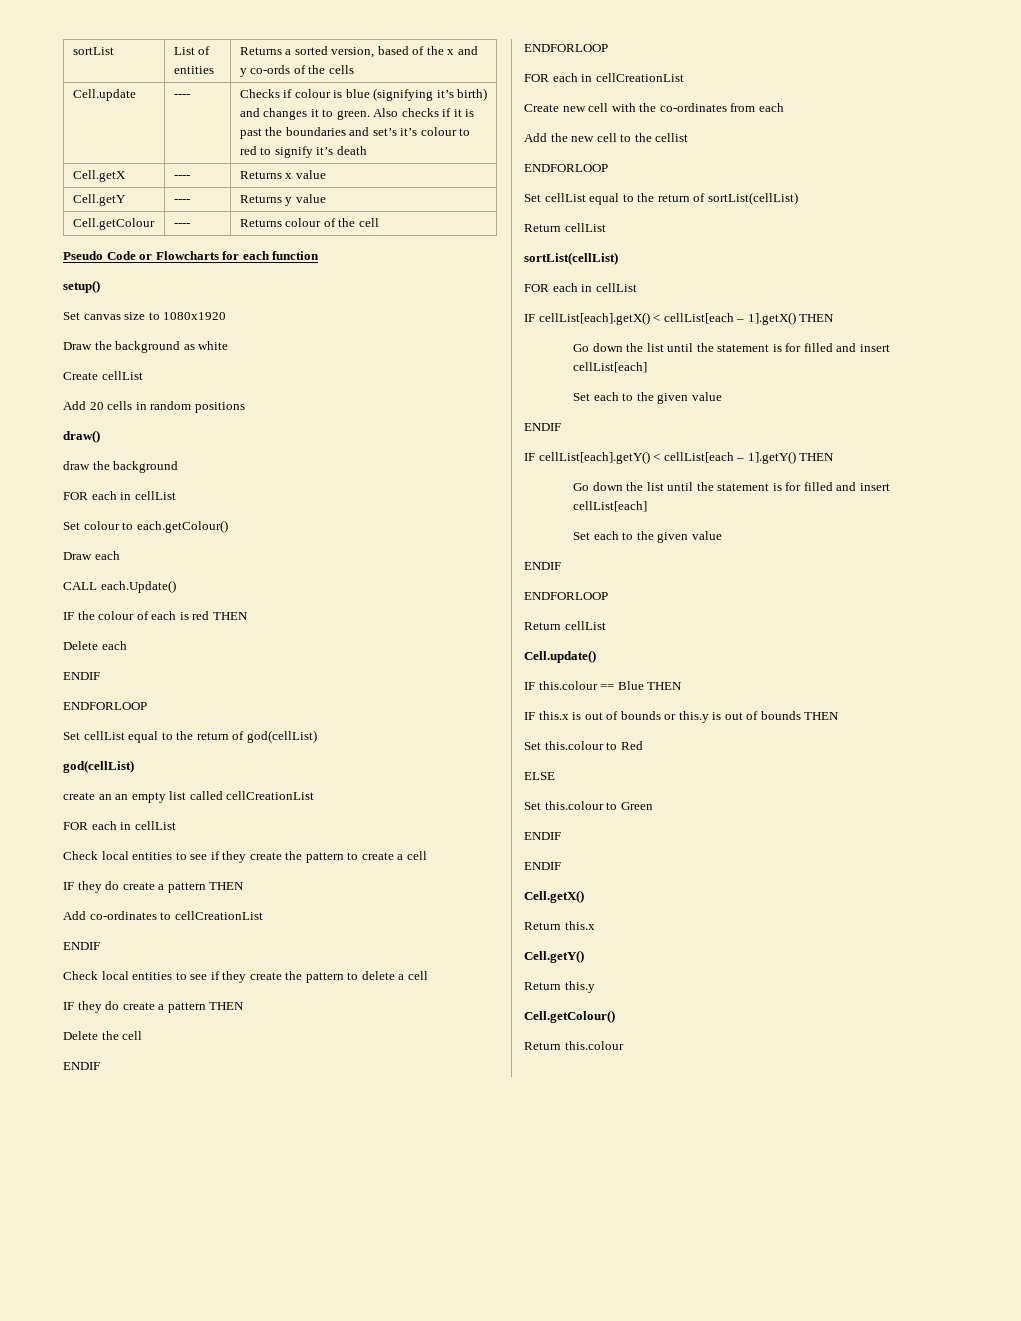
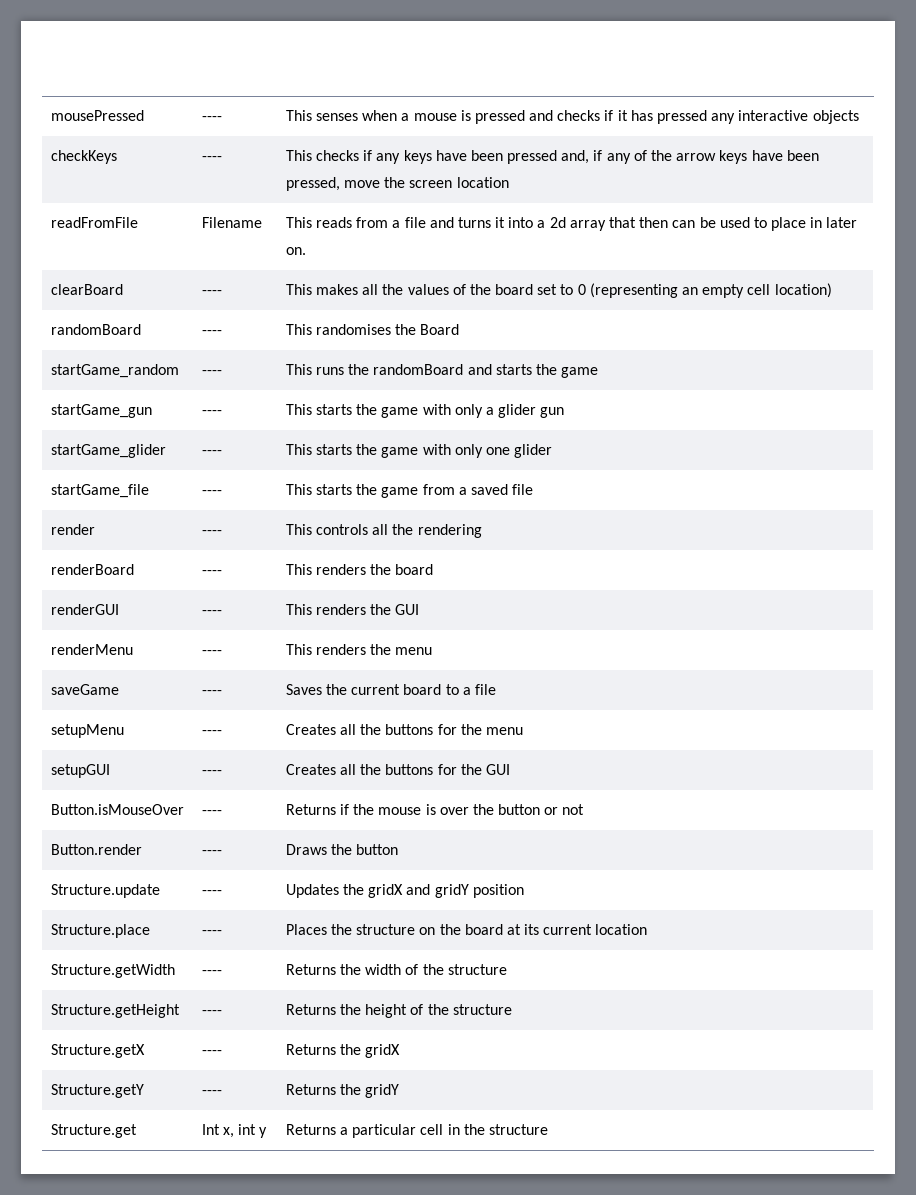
[72,47,114,55] [173,46,211,55] [173,66,214,74] [239,46,478,58] [239,65,354,77] [72,89,136,101] [173,94,190,98] [239,88,488,101] [239,108,475,120] [239,127,471,139] [239,146,367,158] [72,170,126,182] [173,175,190,179] [239,170,326,179] [72,194,126,206] [173,199,190,203] [239,194,326,206] [72,218,155,230] [173,223,190,227] [239,218,379,227] [63,251,320,260] [63,280,100,293] [63,312,227,320] [63,341,229,353] [63,371,143,380] [63,401,245,413] [63,430,100,443] [63,461,179,473] [63,491,176,500] [63,520,228,533] [63,551,120,560] [63,580,176,593] [63,611,248,620] [63,641,127,650] [63,672,100,680] [63,702,147,710] [63,730,317,743] [63,760,134,773] [63,791,315,803] [63,821,176,830] [63,851,427,863] [63,881,245,893] [63,911,263,920] [63,942,100,950] [63,971,428,983] [63,1001,245,1013] [63,1031,143,1040] [63,1062,100,1070] [524,44,608,52] [524,73,684,82] [524,103,784,112] [524,133,689,142] [524,164,608,172] [524,192,798,205] [524,223,606,232] [524,252,618,265] [524,283,637,292] [524,312,835,325] [573,343,890,352] [573,362,648,373] [573,392,722,404] [524,423,561,431] [524,451,835,464] [573,482,890,491] [573,501,648,512] [573,531,722,543] [524,562,561,570] [524,592,608,600] [524,621,606,630] [524,650,596,663] [524,681,683,690] [524,711,840,723] [524,741,643,750] [524,772,555,780] [524,801,653,810] [524,832,561,840] [524,862,561,870] [524,890,584,903] [524,921,595,930] [524,950,584,963] [524,981,595,993] [524,1010,615,1023] [524,1041,624,1050] sortList | List of entities | Returns a sorted version, based of the x and y co-ords of the cells // Cell.update | ---- | Checks if colour is blue (signifying it’s birth) and changes it to green. Also checks if it is past the boundaries and set’s it’s colour to red to signify it’s death // Cell.getX | ---- | Returns x value // Cell.getY | ---- | Returns y value // Cell.getColour | ---- | Returns colour of the cell // Pseudo Code or Flowcharts for each function // setup() // Set canvas size to 1080x1920 // Draw the background as white // Create cellList // Add 20 cells in random positions // draw() // draw the background // FOR each in cellList // Set colour to each.getColour() // Draw each // CALL each.Update() // IF the colour of each is red THEN // Delete each // ENDIF // ENDFORLOOP // Set cellList equal to the return of god(cellList) // god(cellList) // create an an empty list called cellCreationList // FOR each in cellList // Check local entities to see if they create the pattern to create a cell // IF they do create a pattern THEN // Add co-ordinates to cellCreationList // ENDIF // Check local entities to see if they create the pattern to delete a cell // IF they do create a pattern THEN // Delete the cell // ENDIF // ENDFORLOOP // FOR each in cellCreationList // Create new cell with the co-ordinates from each // Add the new cell to the cellist // ENDFORLOOP // Set cellList equal to the return of sortList(cellList) // Return cellList // sortList(cellList) // FOR each in cellList // IF cellList[each].getX() < cellList[each – 1].getX() THEN // Go down the list until the statement is for filled and insert cellList[each] // Set each to the given value // ENDIF // IF cellList[each].getY() < cellList[each – 1].getY() THEN // Go down the list until the statement is for filled and insert cellList[each] // Set each to the given value // ENDIF // ENDFORLOOP // Return cellList // Cell.update() // IF this.colour == Blue THEN // IF this.x is out of bounds or this.y is out of bounds THEN // Set this.colour to Red // ELSE // Set this.colour to Green // ENDIF // ENDIF // Cell.getX() // Return this.x // Cell.getY() // Return this.y // Cell.getColour() // Return this.colour -> [50,110,144,121] [201,116,222,121] [285,110,859,124] [50,150,117,164] [201,156,222,161] [285,150,819,164] [285,177,509,191] [50,217,138,228] [201,217,262,228] [285,217,858,231] [285,247,306,255] [50,284,123,295] [201,290,222,295] [285,283,832,298] [50,324,141,335] [201,330,222,335] [285,324,460,335] [50,364,179,378] [201,370,222,375] [285,364,599,378] [50,404,152,418] [201,410,222,415] [285,404,565,418] [50,444,166,458] [201,450,222,455] [285,444,553,458] [50,484,149,498] [201,490,222,495] [285,484,534,498] [50,524,95,535] [201,530,222,535] [285,524,482,538] [50,564,134,575] [201,570,222,575] [285,564,434,575] [50,604,119,615] [201,610,222,615] [285,604,420,615] [50,644,133,655] [201,650,222,655] [285,644,433,655] [50,684,119,695] [201,690,222,695] [285,684,496,695] [50,724,124,738] [201,730,222,735] [285,724,523,735] [50,764,110,778] [201,770,222,775] [285,764,510,775] [50,804,184,815] [201,810,222,815] [285,804,585,815] [50,844,142,855] [201,850,222,855] [285,844,399,855] [50,884,160,898] [201,890,222,895] [285,884,524,898] [50,924,150,938] [201,930,222,935] [285,924,648,935] [50,964,175,978] [201,970,222,975] [285,964,507,975] [50,1004,180,1018] [201,1010,222,1015] [285,1004,512,1018] [50,1044,145,1058] [201,1050,222,1055] [285,1044,401,1058] [50,1084,144,1098] [201,1090,222,1095] [285,1084,400,1098] [50,1124,137,1138] [201,1124,268,1138] [285,1124,548,1138] mousePressed | ---- | This senses when a mouse is pressed and checks if it has pressed any interactive objects // checkKeys | ---- | This checks if any keys have been pressed and, if any of the arrow keys have been pressed, move the screen location // readFromFile | Filename | This reads from a file and turns it into a 2d array that then can be used to place in later on. // clearBoard | ---- | This makes all the values of the board set to 0 (representing an empty cell location) // randomBoard | ---- | This randomises the Board // startGame_random | ---- | This runs the randomBoard and starts the game // startGame_gun | ---- | This starts the game with only a glider gun // startGame_glider | ---- | This starts the game with only one glider // startGame_file | ---- | This starts the game from a saved file // render | ---- | This controls all the rendering // renderBoard | ---- | This renders the board // renderGUI | ---- | This renders the GUI // renderMenu | ---- | This renders the menu // saveGame | ---- | Saves the current board to a file // setupMenu | ---- | Creates all the buttons for the menu // setupGUI | ---- | Creates all the buttons for the GUI // Button.isMouseOver | ---- | Returns if the mouse is over the button or not // Button.render | ---- | Draws the button // Structure.update | ---- | Updates the gridX and gridY position // Structure.place | ---- | Places the structure on the board at its current location // Structure.getWidth | ---- | Returns the width of the structure // Structure.getHeight | ---- | Returns the height of the structure // Structure.getX | ---- | Returns the gridX // Structure.getY | ---- | Returns the gridY // Structure.get | Int x, int y | Returns a particular cell in the structure

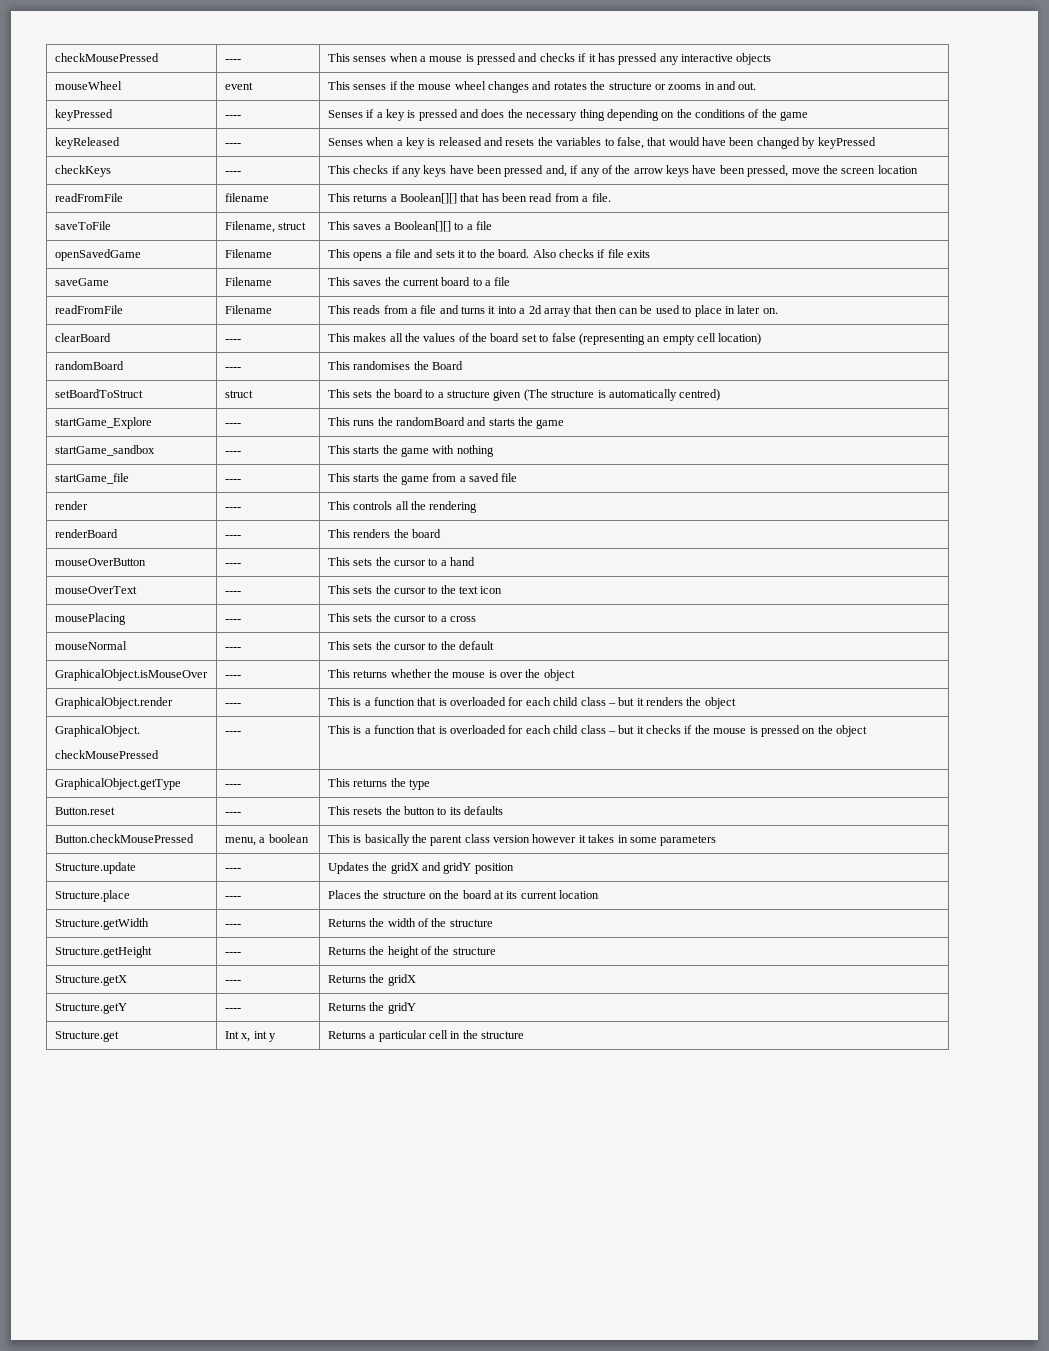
[50,110,144,121] mousePressed -> [54,53,159,62] checkMousePressed
(859, 117) none -> [54,81,122,90] [224,82,253,90] [327,81,757,93] [54,109,113,121] [224,115,241,118] [327,109,809,121] [54,137,120,149] [224,143,241,146] [327,137,876,149] // mouseWheel | event | This senses if the mouse wheel changes and rotates the structure or zooms in and out. // keyPressed | ---- | Senses if a key is pressed and does the necessary thing depending on the conditions of the game // keyReleased | ---- | Senses when a key is released and resets the variables to false, that would have been changed by keyPressed
(509, 182) none -> [54,193,123,202] [224,193,269,202] [327,193,611,204] [54,221,111,230] [224,221,307,233] [327,221,493,232] [54,249,141,261] [224,249,272,258] [327,249,651,261] [54,278,109,286] [224,277,272,286] [327,277,511,286] // readFromFile | filename | This returns a Boolean[][] that has been read from a file. // saveToFile | Filename, struct | This saves a Boolean[][] to a file // openSavedGame | Filename | This opens a file and sets it to the board. Also checks if file exits // saveGame | Filename | This saves the current board to a file
[577,284,586,295] 0 -> [551,333,576,342] false
[50,364,179,378] startGame_random -> [54,389,143,398] [224,390,253,398] [327,389,721,401] [54,417,152,429] setBoardToStruct | struct | This sets the board to a structure given (The structure is automatically centred) // startGame_Explore
[50,404,152,418] [201,410,222,415] [285,404,565,418] [50,444,166,458] [201,450,222,455] [285,444,553,458] startGame_gun | ---- | This starts the game with only a glider gun // startGame_glider | ---- | This starts the game with only one glider -> [54,445,155,456] [224,451,241,454] [327,445,494,457] startGame_sandbox | ---- | This starts the game with nothing
[50,604,119,615] [201,610,222,615] [285,604,420,615] [50,644,133,655] [201,650,222,655] [285,644,433,655] [50,684,119,695] [201,690,222,695] [285,684,496,695] [50,724,124,738] [201,730,222,735] [285,724,523,735] [50,764,110,778] [201,770,222,775] [285,764,510,775] [50,804,184,815] [201,810,222,815] [285,804,349,815] renderGUI | ---- | This renders the GUI // renderMenu | ---- | This renders the menu // saveGame | ---- | Saves the current board to a file // setupMenu | ---- | Creates all the buttons for the menu // setupGUI | ---- | Creates all the buttons for the GUI // Button.isMouseOver | ---- | Returns if -> [54,558,146,566] [224,563,241,566] [327,557,476,566] [54,586,137,594] [224,591,241,594] [327,585,503,594] [54,613,126,625] [224,619,241,622] [327,613,477,622] [54,641,127,650] [224,647,241,650] [327,641,495,650] [54,669,208,681] [224,675,241,678] [327,669,432,678] mouseOverButton | ---- | This sets the cursor to a hand // mouseOverText | ---- | This sets the cursor to the text icon // mousePlacing | ---- | This sets the cursor to a cross // mouseNormal | ---- | This sets the cursor to the default // GraphicalObject.isMouseOver | ---- | This returns whether
[498,804,585,815] [50,844,142,855] [201,850,222,855] [285,844,399,855] button or not // Button.render | ---- | Draws the button -> [543,669,575,681] [54,697,173,709] [224,703,241,706] [327,697,736,709] [54,725,140,737] [54,750,159,759] [224,731,241,734] [327,725,868,737] [54,778,181,790] [224,784,241,787] [327,778,430,790] [54,807,115,815] [224,812,241,815] [327,806,504,815] [54,834,194,843] [224,834,309,846] [327,834,717,846] object // GraphicalObject.render | ---- | This is a function that is overloaded for each child class – but it renders the object // GraphicalObject. // checkMousePressed | ---- | This is a function that is overloaded for each child class – but it checks if the mouse is pressed on the object // GraphicalObject.getType | ---- | This returns the type // Button.reset | ---- | This resets the button to its defaults // Button.checkMousePressed | menu, a boolean | This is basically the parent class version however it takes in some parameters

